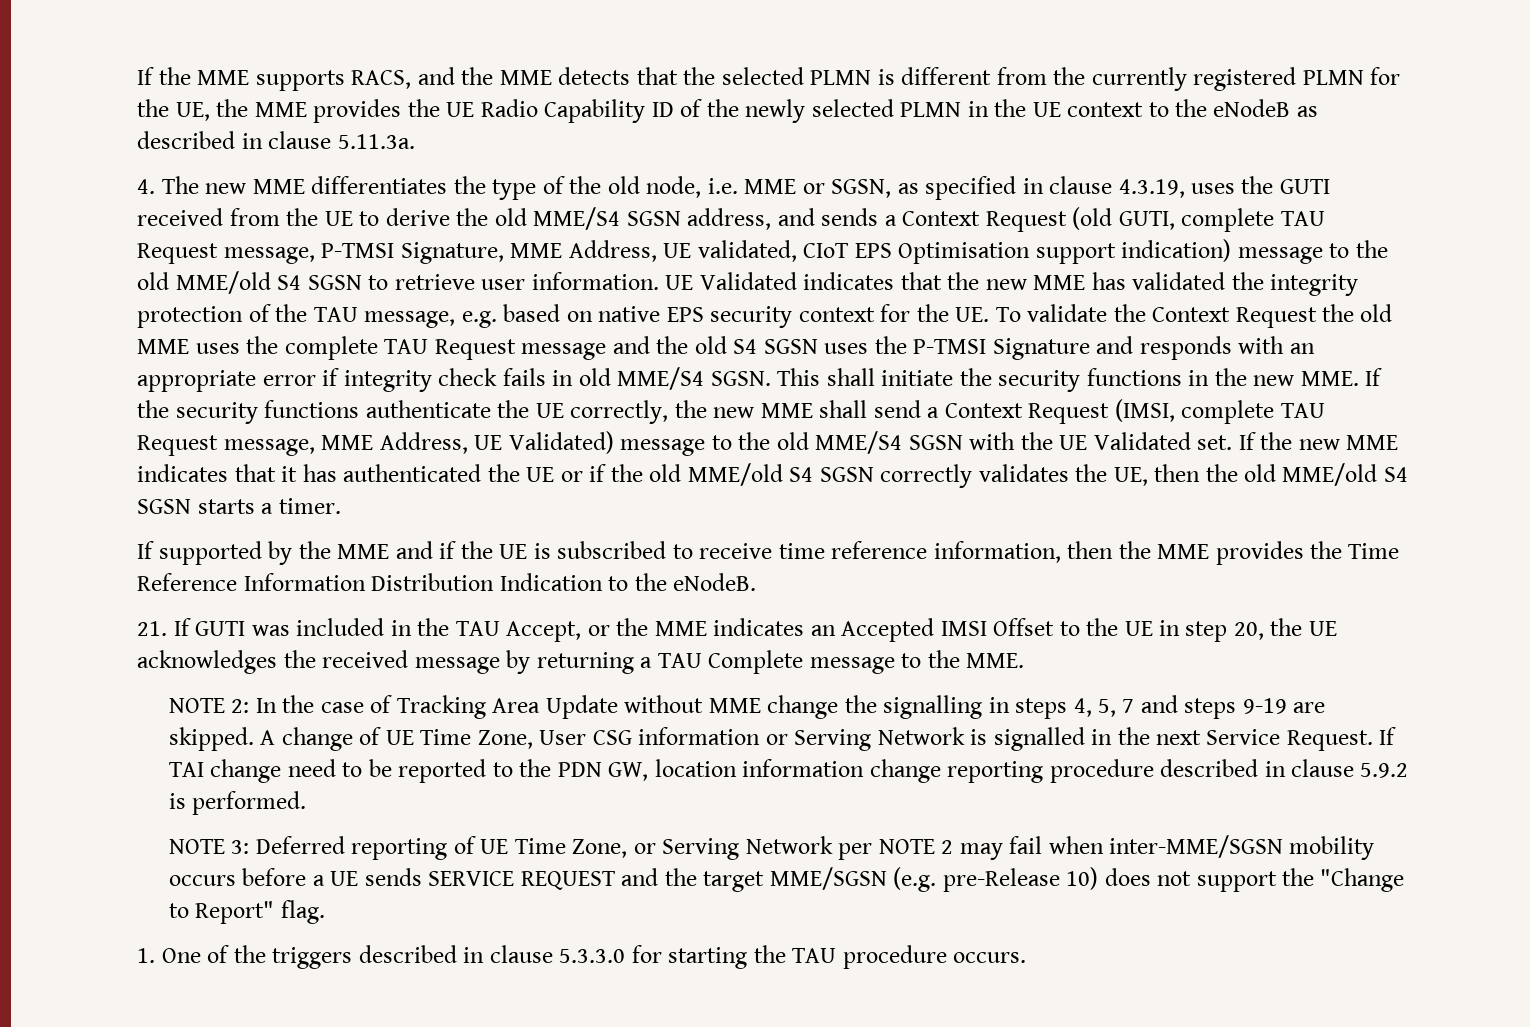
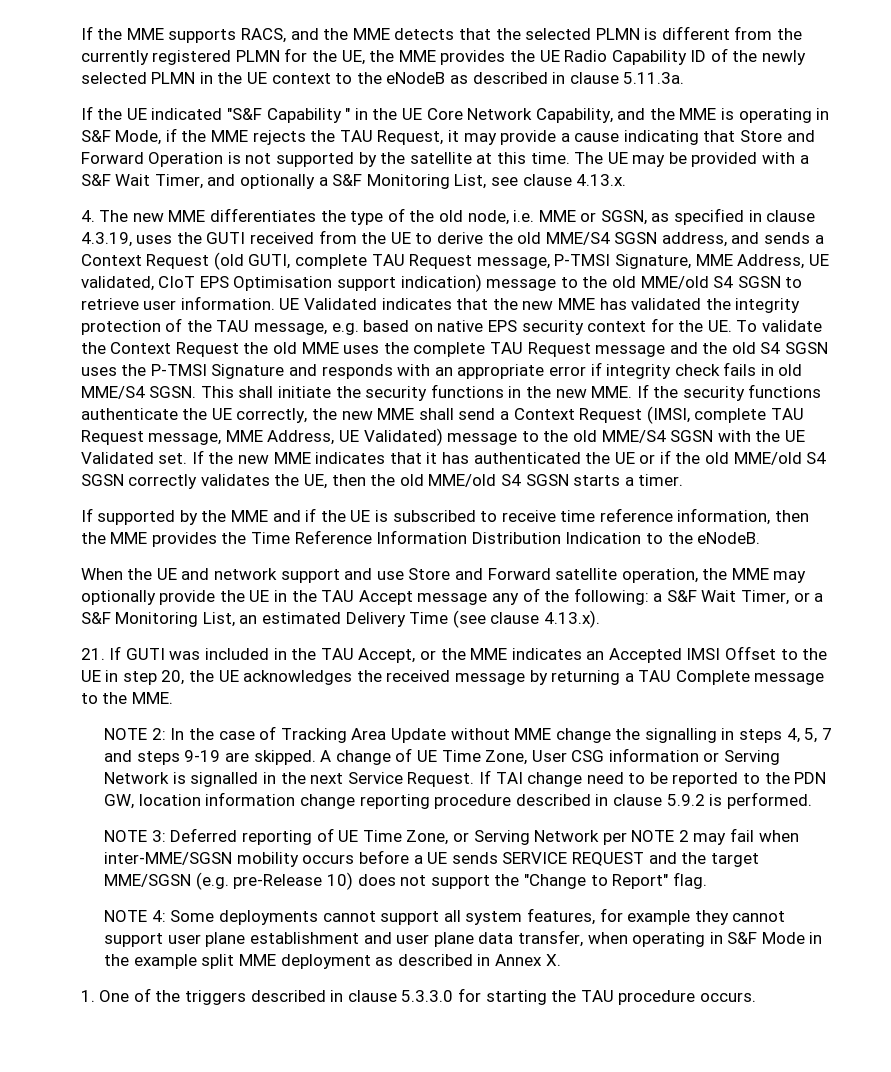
(415, 141) none -> [80,106,830,123] [80,128,815,145] [80,152,809,167] [80,174,627,189] // If the UE indicated "S&F Capability " in the UE Core Network Capability, and the MME is operating in S&F Mode, if the MME rejects the TAU Request, it may provide a cause indicating that Store and Forward Operation is not supported by the satellite at this time. The UE may be provided with a S&F Wait Timer, and optionally a S&F Monitoring List, see clause 4.13.x.
(757, 582) none -> [80,568,807,583] [80,588,824,605] [80,610,600,628] // When the UE and network support and use Store and Forward satellite operation, the MME may optionally provide the UE in the TAU Accept message any of the following: a S&F Wait Timer, or a S&F Monitoring List, an estimated Delivery Time (see clause 4.13.x).
(325, 912) none -> [104,908,786,925] [104,930,823,947] [104,954,561,969] // NOTE 4: Some deployments cannot support all system features, for example they cannot support user plane establishment and user plane data transfer, when operating in S&F Mode in the example split MME deployment as described in Annex X.

